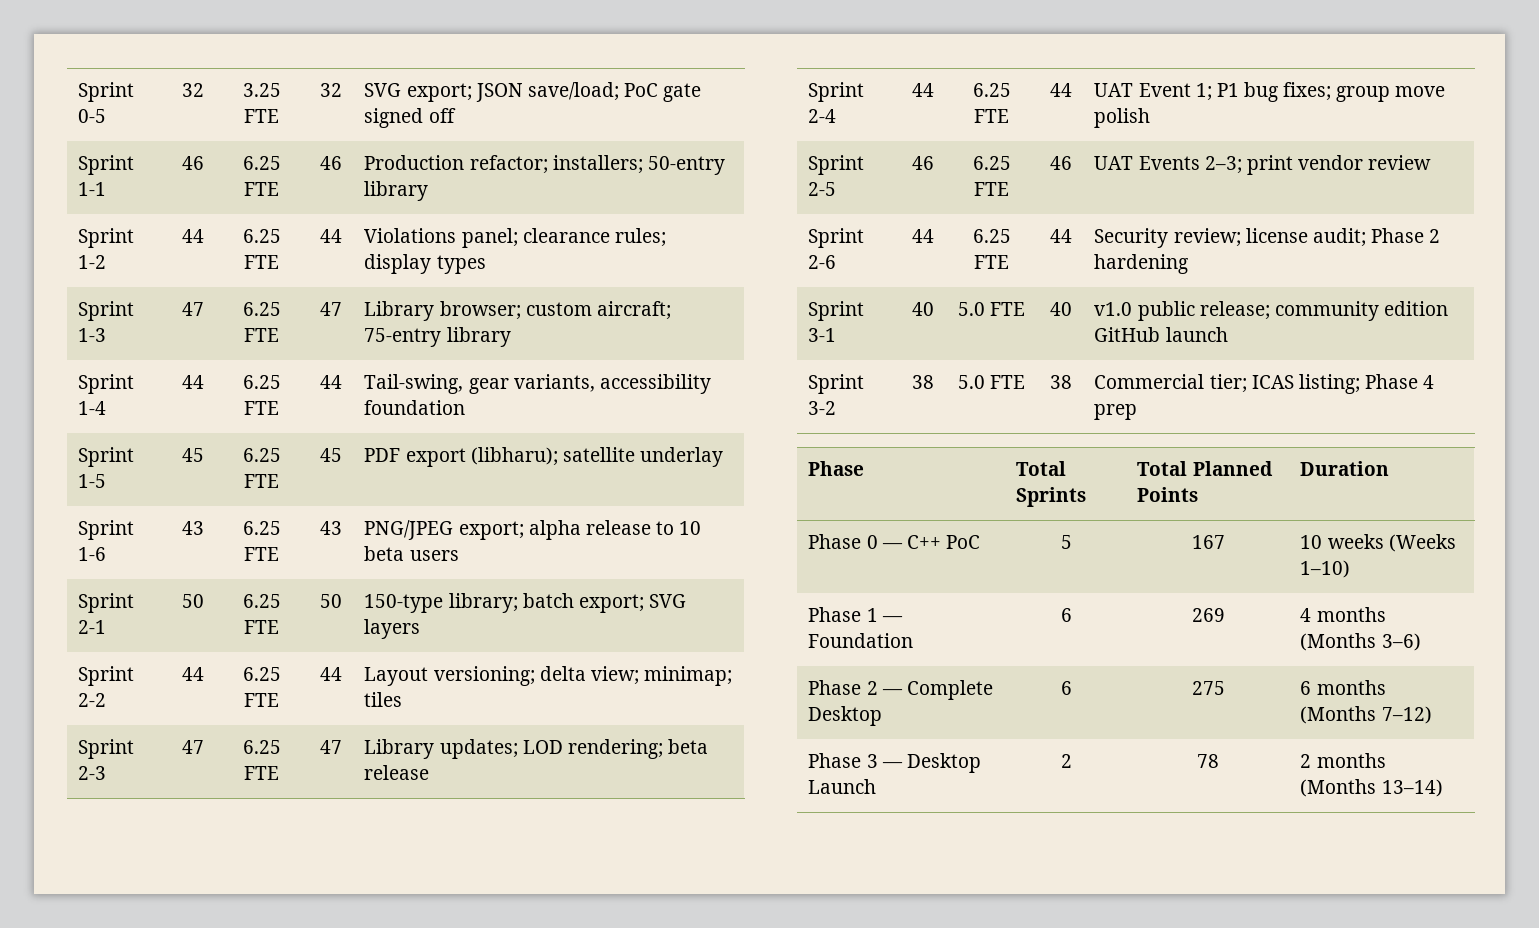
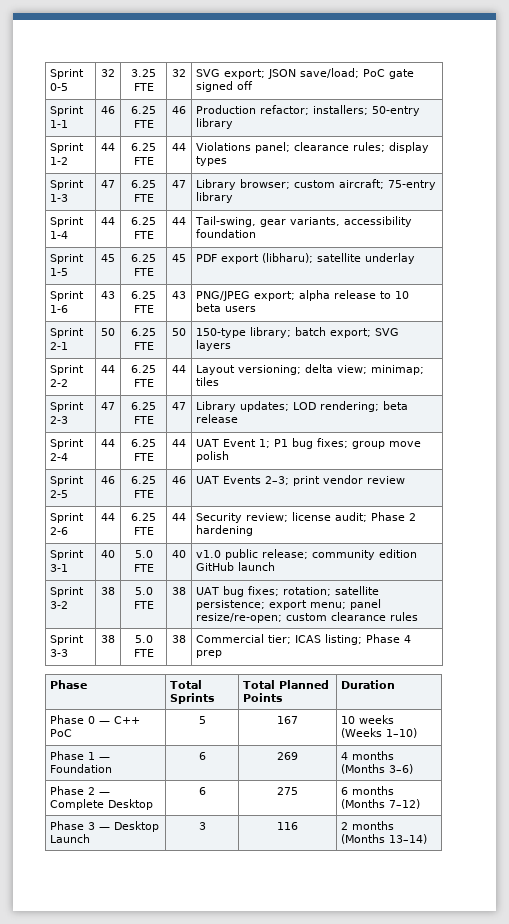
(1072, 382) none -> [196,586,380,597] [196,599,382,610] [196,612,419,623] [50,635,85,645] [50,649,69,657] [101,635,115,643] [134,635,153,643] [133,649,154,657] [172,635,186,643] | UAT bug fixes; rotation; satellite persistence; export menu; panel resize/re-open; custom clearance rules // Sprint 3-3 | 38 | 5.0 FTE | 38
[1060,754,1072,768] [1197,754,1219,768] 2 | 78 -> [198,822,206,830] [277,822,298,830] 3 | 116

